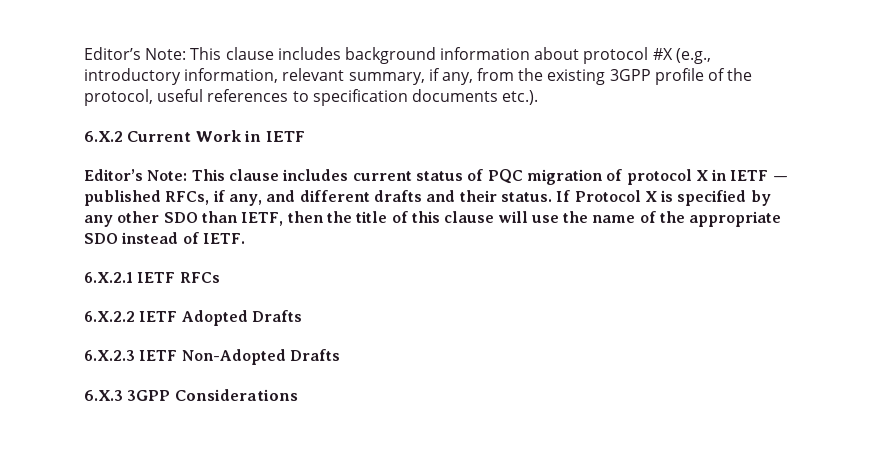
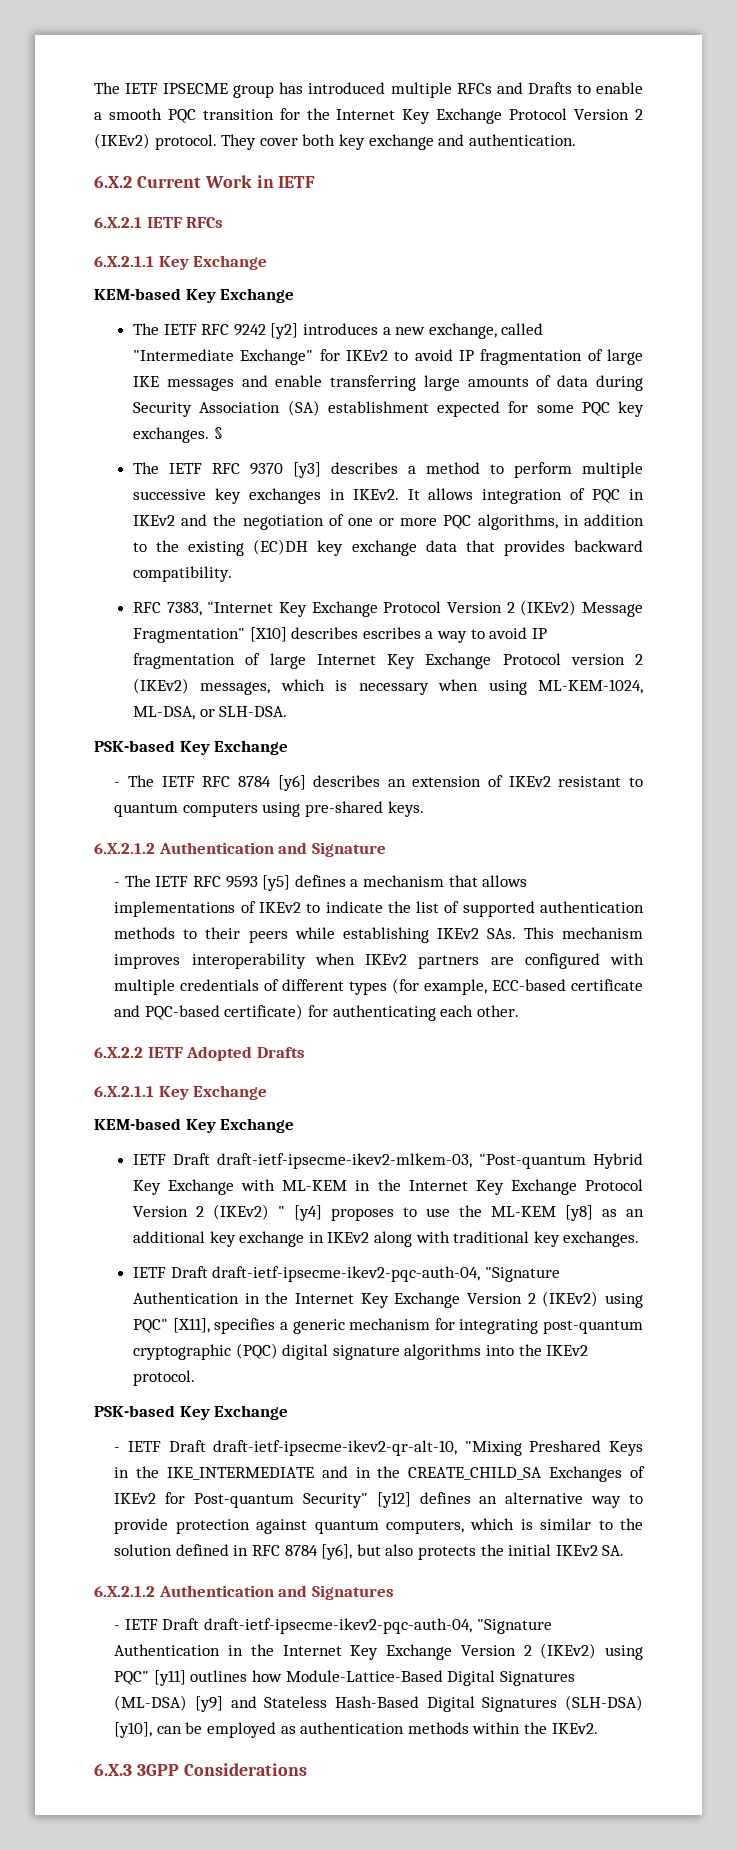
[84,47,711,64] [84,68,753,85] [84,89,539,106] Editor’s Note: This clause includes background information about protocol #X (e.g., introductory information, relevant summary, if any, from the existing 3GPP profile of the protocol, useful references to specification documents etc.). -> [94,82,643,98] [94,108,644,124] [94,133,576,150] The IETF IPSECME group has introduced multiple RFCs and Drafts to enable a smooth PQC transition for the Internet Key Exchange Protocol Version 2 (IKEv2) protocol. They cover both key exchange and authentication.
[84,169,788,185] [84,190,771,206] [84,211,782,227] [84,232,245,244] [84,272,220,283] [84,310,302,326] [84,349,340,365] Editor’s Note: This clause includes current status of PQC migration of protocol X in IETF — published RFCs, if any, and different drafts and their status. If Protocol X is specified by any other SDO than IETF, then the title of this clause will use the name of the appropriate SDO instead of IETF. // 6.X.2.1 IETF RFCs // 6.X.2.2 IETF Adopted Drafts // 6.X.2.3 IETF Non-Adopted Drafts -> [94,217,224,228] [94,255,268,270] [94,288,295,303] [133,323,544,339] [133,349,643,365] [133,375,643,391] [133,400,644,417] [133,427,223,443] [133,462,643,478] [133,488,644,504] [133,514,644,530] [133,539,643,556] [133,566,233,582] [133,600,644,617] [133,627,547,643] [133,653,643,669] [133,678,643,695] [133,706,288,720] [94,740,289,755] [114,775,643,791] [114,801,424,817] [94,842,386,857] [114,875,528,891] [114,901,644,917] [114,927,644,943] [114,953,645,969] [114,978,644,995] [114,1004,519,1021] [94,1046,305,1061] [94,1085,268,1100] [94,1118,295,1133] [133,1153,643,1169] [133,1179,643,1195] [133,1204,644,1221] [133,1231,640,1247] [133,1266,560,1282] [133,1291,644,1308] [133,1318,643,1334] [133,1343,589,1360] [133,1370,196,1386] [94,1405,289,1420] [114,1440,643,1456] [114,1466,645,1482] [114,1492,644,1508] [114,1518,643,1534] [114,1544,625,1560] [94,1585,394,1600] [114,1618,552,1634] [114,1643,644,1660] [114,1670,575,1686] [114,1695,643,1712] [114,1722,598,1738] 6.X.2.1 IETF RFCs // 6.X.2.1.1 Key Exchange // KEM-based Key Exchange // The IETF RFC 9242 [y2] introduces a new exchange, called "Intermediate Exchange" for IKEv2 to avoid IP fragmentation of large IKE messages and enable transferring large amounts of data during Security Association (SA) establishment expected for some PQC key exchanges. § // The IETF RFC 9370 [y3] describes a method to perform multiple successive key exchanges in IKEv2. It allows integration of PQC in IKEv2 and the negotiation of one or more PQC algorithms, in addition to the existing (EC)DH key exchange data that provides backward compatibility. // RFC 7383, "Internet Key Exchange Protocol Version 2 (IKEv2) Message Fragmentation" [X10] describes escribes a way to avoid IP fragmentation of large Internet Key Exchange Protocol version 2 (IKEv2) messages, which is necessary when using ML-KEM-1024, ML-DSA, or SLH-DSA. // PSK-based Key Exchange // - The IETF RFC 8784 [y6] describes an extension of IKEv2 resistant to quantum computers using pre-shared keys. // 6.X.2.1.2 Authentication and Signature // - The IETF RFC 9593 [y5] defines a mechanism that allows implementations of IKEv2 to indicate the list of supported authentication methods to their peers while establishing IKEv2 SAs. This mechanism improves interoperability when IKEv2 partners are configured with multiple credentials of different types (for example, ECC-based certificate and PQC-based certificate) for authenticating each other. // 6.X.2.2 IETF Adopted Drafts // 6.X.2.1.1 Key Exchange // KEM-based Key Exchange // IETF Draft draft-ietf-ipsecme-ikev2-mlkem-03, "Post-quantum Hybrid Key Exchange with ML-KEM in the Internet Key Exchange Protocol Version 2 (IKEv2) " [y4] proposes to use the ML-KEM [y8] as an additional key exchange in IKEv2 along with traditional key exchanges. // IETF Draft draft-ietf-ipsecme-ikev2-pqc-auth-04, "Signature Authentication in the Internet Key Exchange Version 2 (IKEv2) using PQC" [X11], specifies a generic mechanism for integrating post-quantum cryptographic (PQC) digital signature algorithms into the IKEv2 protocol. // PSK-based Key Exchange // - IETF Draft draft-ietf-ipsecme-ikev2-qr-alt-10, "Mixing Preshared Keys in the IKE_INTERMEDIATE and in the CREATE_CHILD_SA Exchanges of IKEv2 for Post-quantum Security" [y12] defines an alternative way to provide protection against quantum computers, which is similar to the solution defined in RFC 8784 [y6], but also protects the initial IKEv2 SA. // 6.X.2.1.2 Authentication and Signatures // - IETF Draft draft-ietf-ipsecme-ikev2-pqc-auth-04, "Signature Authentication in the Internet Key Exchange Version 2 (IKEv2) using PQC" [y11] outlines how Module-Lattice-Based Digital Signatures (ML-DSA) [y9] and Stateless Hash-Based Digital Signatures (SLH-DSA) [y10], can be employed as authentication methods within the IKEv2.

